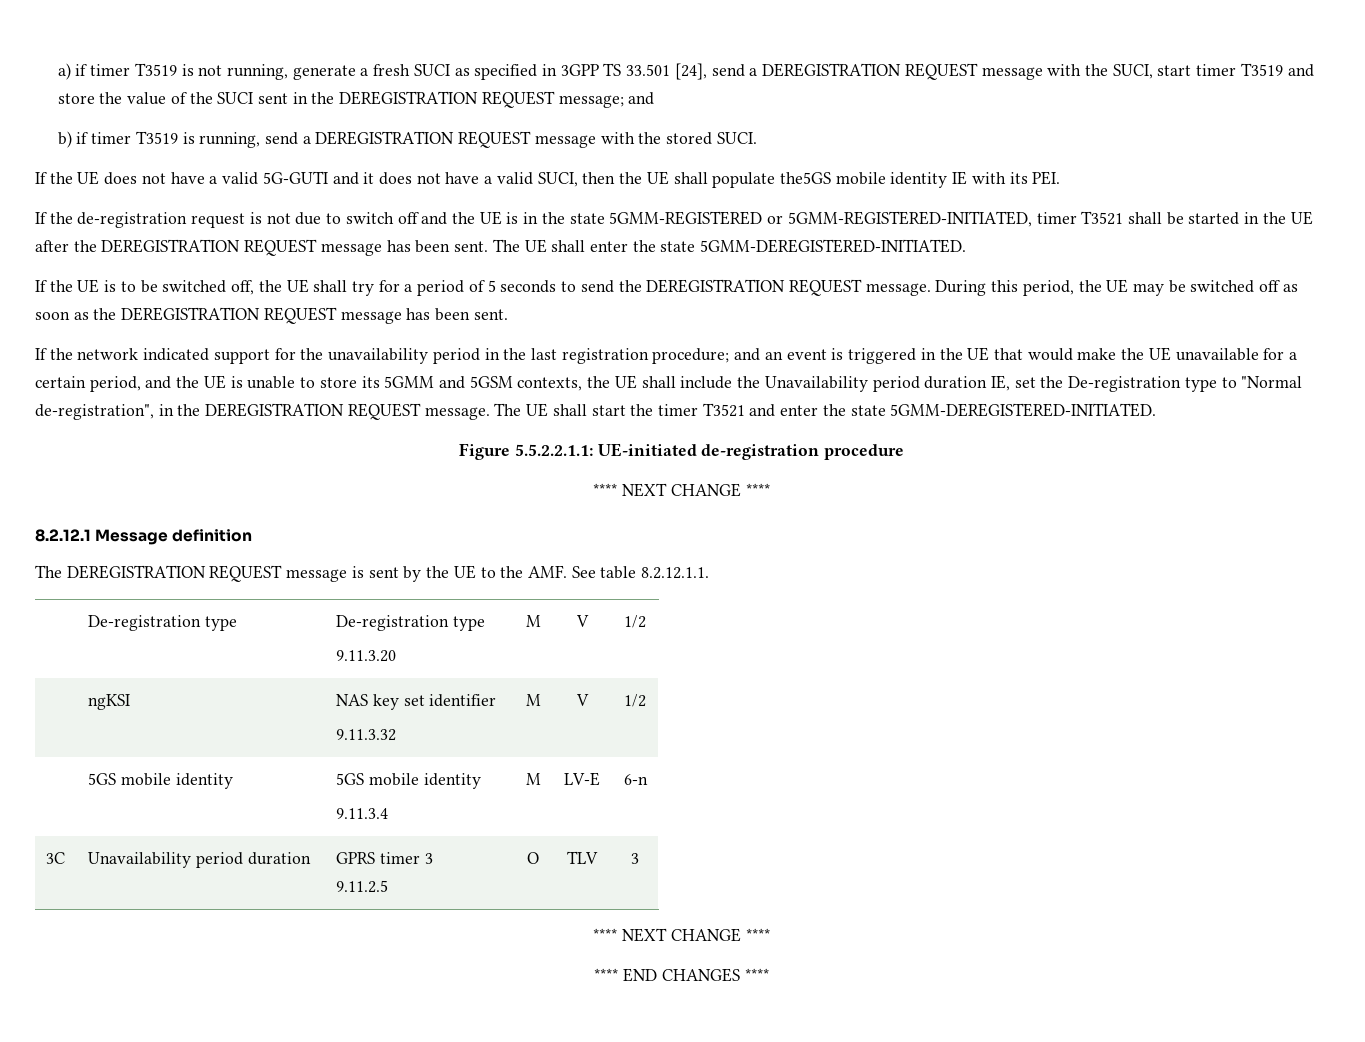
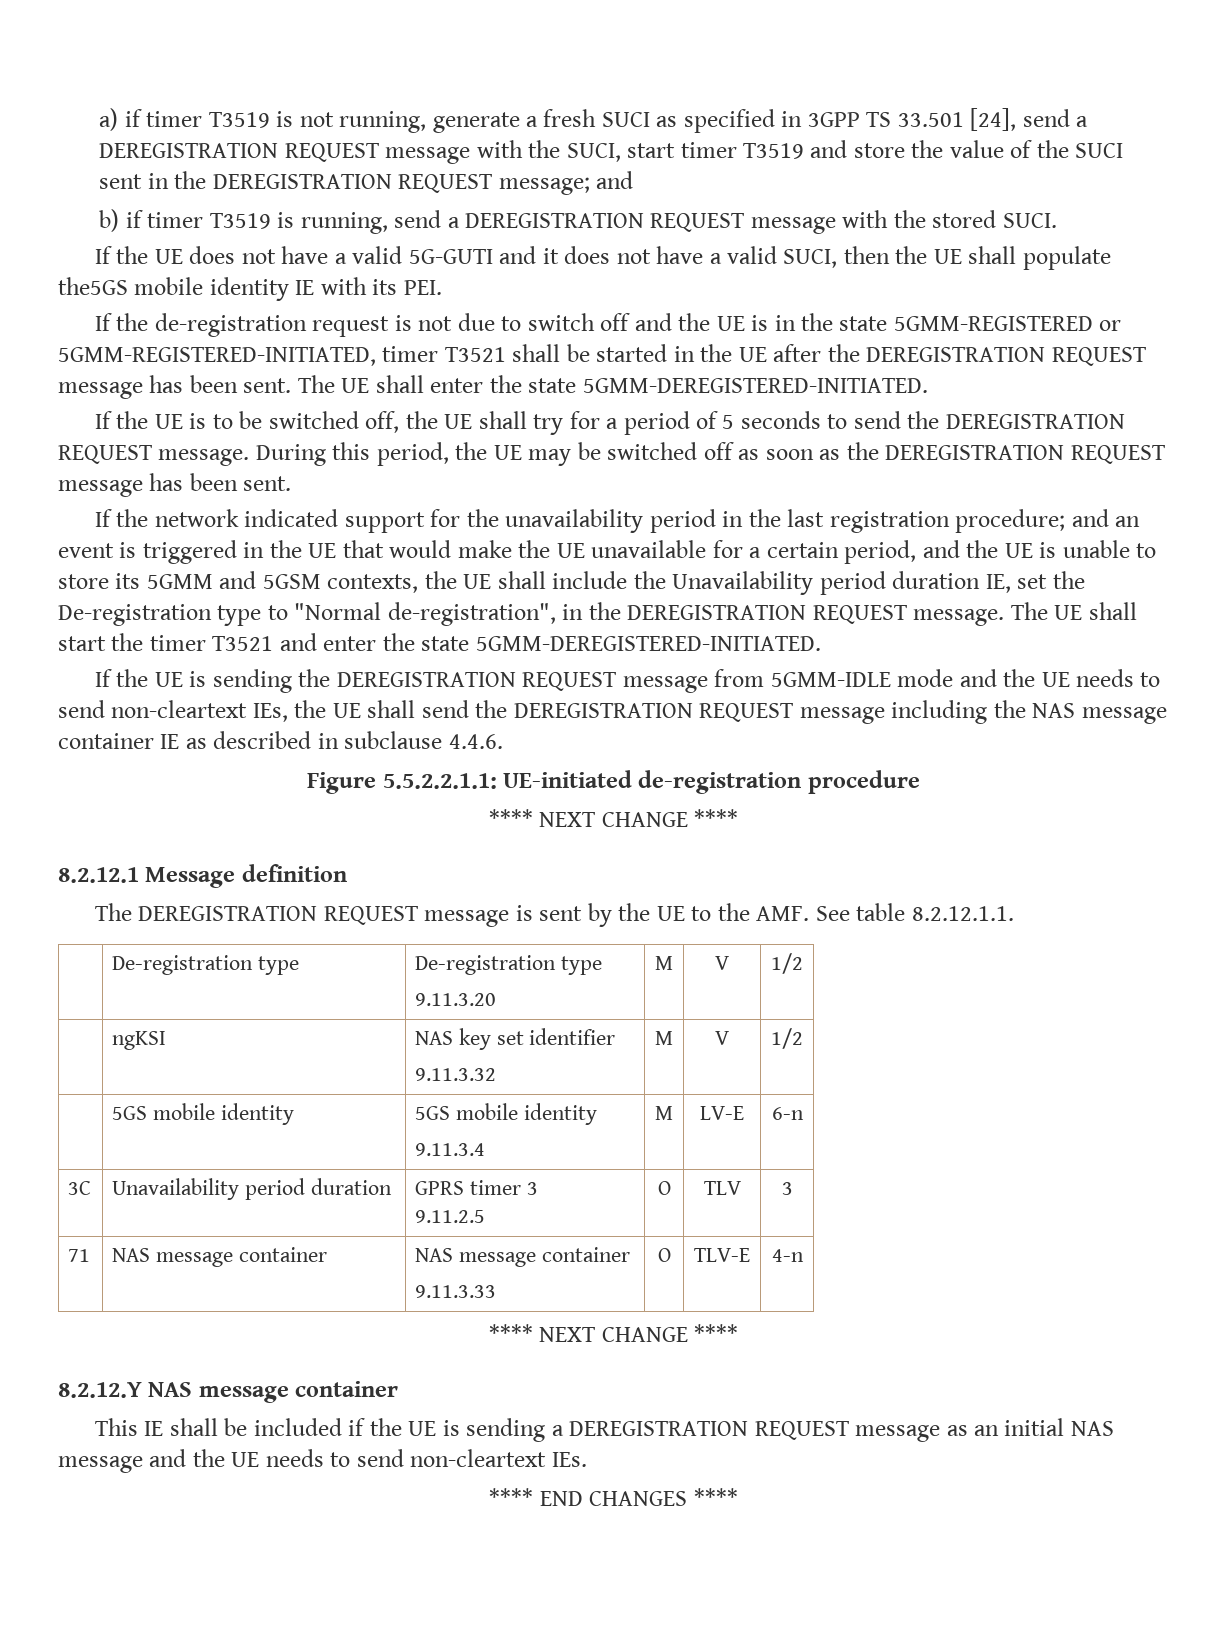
(1157, 410) none -> [94,669,1161,693] [58,700,1167,724] [58,731,503,749] // If the UE is sending the DEREGISTRATION REQUEST message from 5GMM-IDLE mode and the UE needs to send non-cleartext IEs, the UE shall send the DEREGISTRATION REQUEST message including the NAS message container IE as described in subclause 4.4.6.
[593,928,770,942] // **** NEXT CHANGE **** -> [68,1249,91,1262] [112,1247,327,1267] [415,1247,630,1267] [415,1285,497,1298] [657,1248,671,1262] [694,1248,750,1262] [771,1249,804,1262] [488,1324,739,1342] [58,1381,399,1403] [94,1418,1114,1442] [58,1449,587,1473] // 71 | NAS message container | NAS message container // 9.11.3.33 | O | TLV-E | 4-n // **** NEXT CHANGE **** // 8.2.12.Y NAS message container // This IE shall be included if the UE is sending a DEREGISTRATION REQUEST message as an initial NAS message and the UE needs to send non-cleartext IEs.

